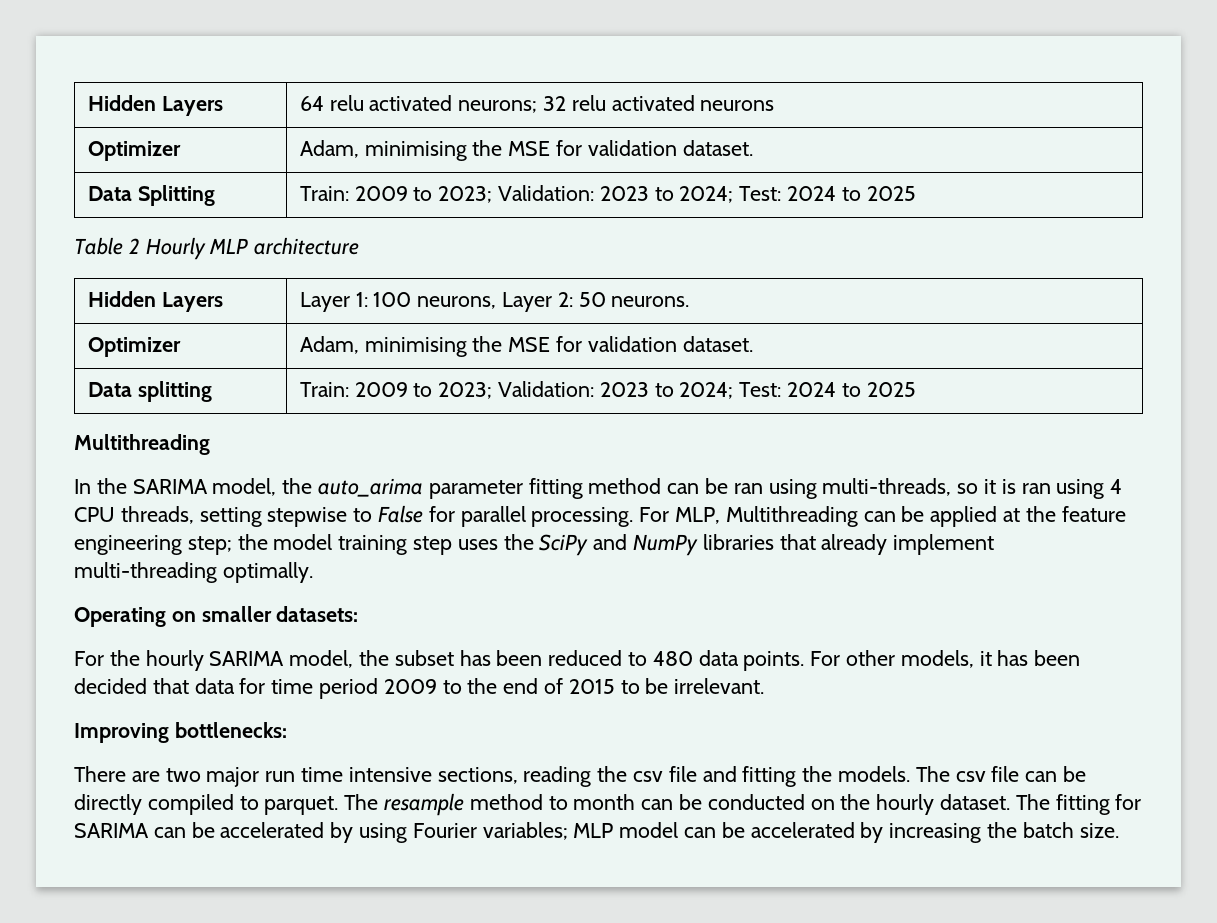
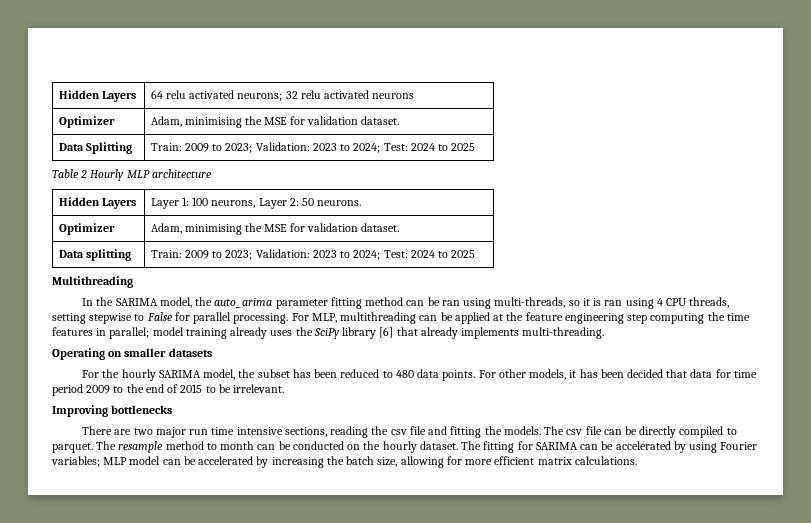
[725,506,858,527] Multithreading -> [340,312,417,324] multithreading
[187,534,268,555] step; the -> [627,312,750,324] [52,327,150,339] step computing the time features in parallel;
[413,536,453,555] step -> [230,327,268,339] already
[593,534,995,556] [74,562,313,583] and NumPy libraries that already implement multi-threading optimally. -> [342,327,605,339] library [6] that already implements multi-threading.
[276,606,359,622] datasets: -> [168,348,212,357] datasets
[174,722,287,738] bottlenecks: -> [111,405,173,414] bottlenecks
[1079,823,1119,838] size. -> [377,456,637,468] size, allowing for more efficient matrix calculations.

